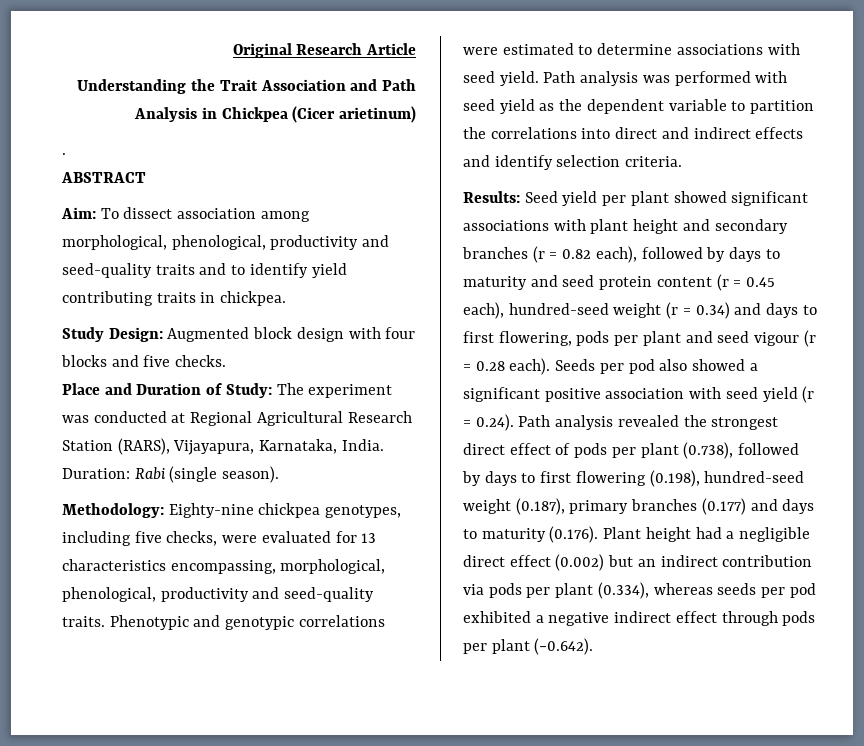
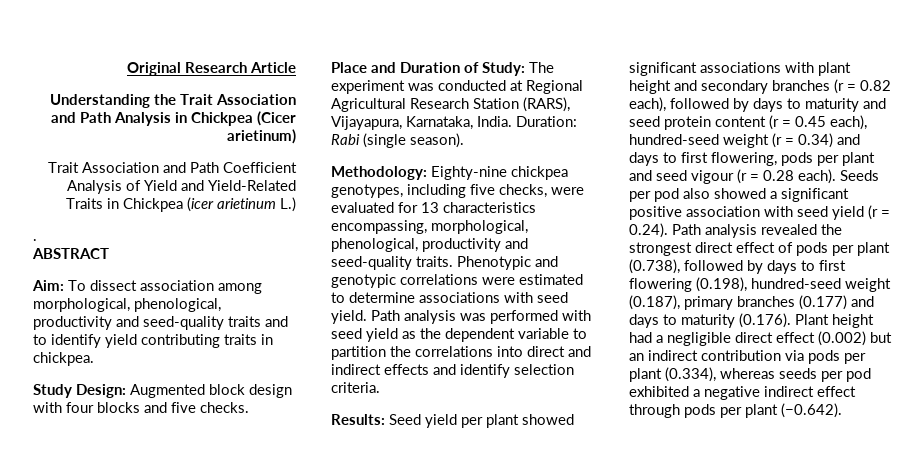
(416, 114) none -> [48,162,297,173] [67,180,296,194] [66,197,296,212] // Trait Association and Path Coefficient Analysis of Yield and Yield-Related Traits in Chickpea (icer arietinum L.)

